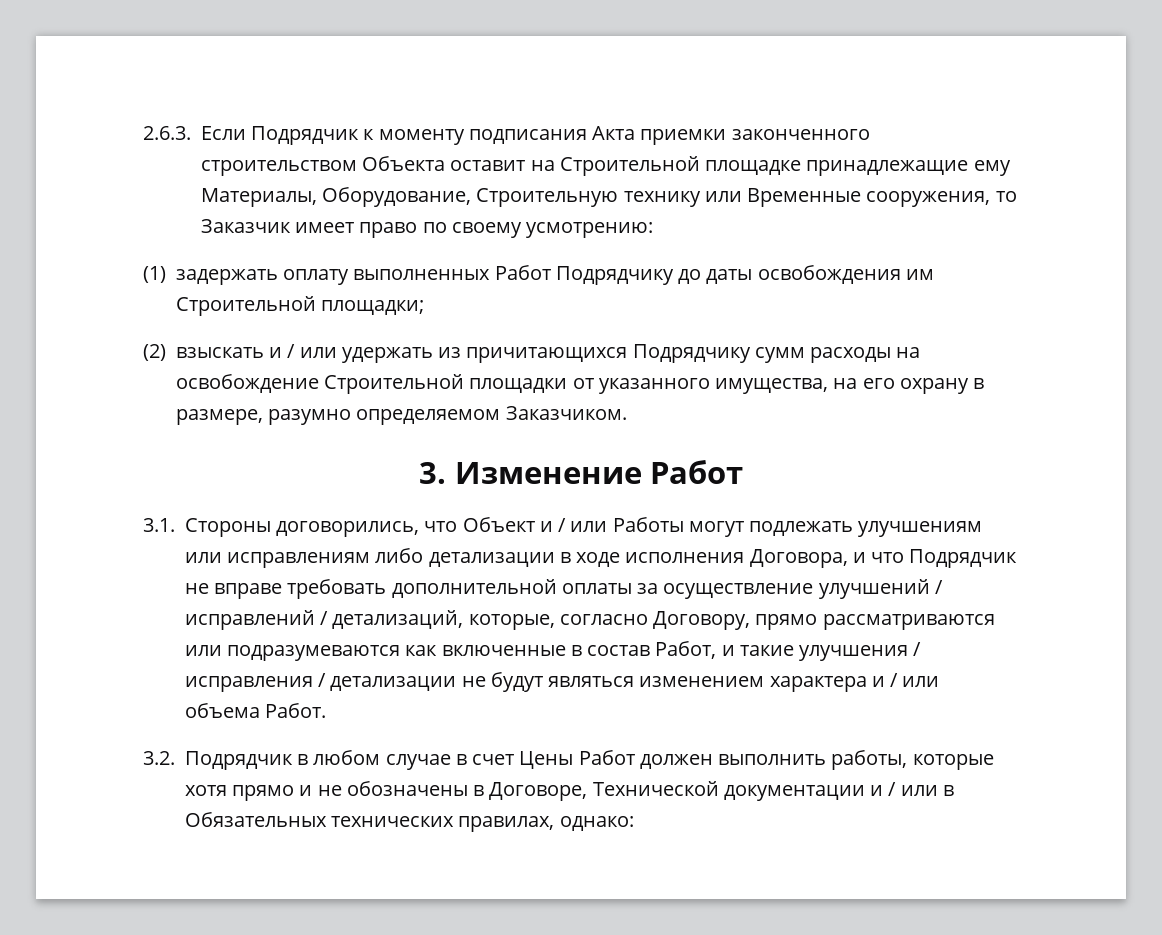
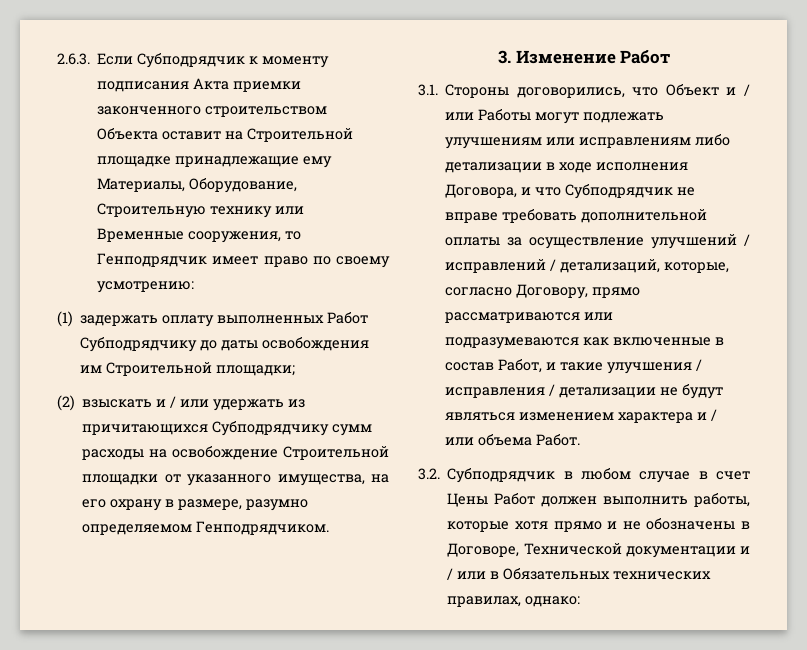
[251,126,360,145] Подрядчик -> [137,53,246,68] Субподрядчик
[200,219,291,233] Заказчик -> [97,253,208,267] Генподрядчик
[555,266,674,285] Подрядчику -> [80,337,198,352] Субподрядчику
[632,344,751,363] Подрядчику -> [212,421,330,436] Субподрядчику
[505,406,627,420] Заказчиком. -> [196,521,330,535] Генподрядчиком.
[909,549,1018,568] Подрядчик -> [565,184,674,199] Субподрядчик
[184,751,293,770] Подрядчик -> [447,468,556,483] Субподрядчик

